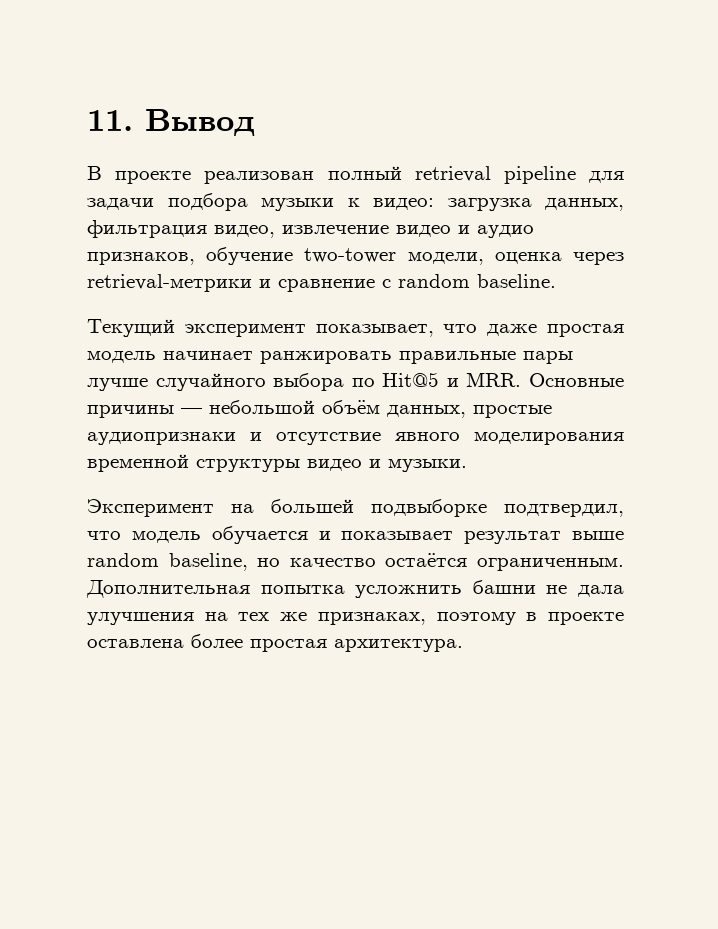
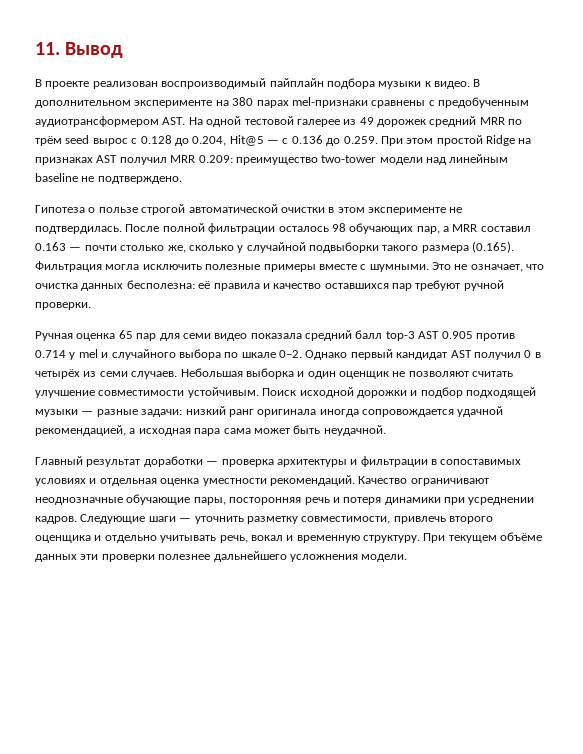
[327,166,624,184] [87,193,624,211] [87,220,534,238] [87,247,624,265] [87,274,556,292] [87,319,624,337] [87,351,573,364] [87,372,624,391] [87,400,552,418] [87,432,624,445] [87,454,467,472] [87,499,624,517] [87,526,624,544] [87,553,624,571] [86,580,625,598] [87,612,624,625] [87,634,463,652] полный retrieval pipeline для задачи подбора музыки к видео: загрузка данных, фильтрация видео, извлечение видео и аудио признаков, обучение two-tower модели, оценка через retrieval-метрики и сравнение с random baseline. // Текущий эксперимент показывает, что даже простая модель начинает ранжировать правильные пары лучше случайного выбора по Hit@5 и MRR. Основные причины — небольшой объём данных, простые аудиопризнаки и отсутствие явного моделирования временной структуры видео и музыки. // Эксперимент на большей подвыборке подтвердил, что модель обучается и показывает результат выше random baseline, но качество остаётся ограниченным. Дополнительная попытка усложнить башни не дала улучшения на тех же признаках, поэтому в проекте оставлена более простая архитектура. -> [161,78,481,89] [35,97,529,108] [35,116,523,127] [35,135,532,146] [35,154,509,165] [35,173,182,184] [35,204,463,215] [35,223,531,234] [35,241,515,253] [35,261,545,272] [35,280,504,291] [35,302,91,310] [35,330,515,341] [35,349,541,360] [35,368,514,379] [35,387,536,398] [35,406,504,417] [35,425,386,436] [35,456,522,467] [35,475,489,486] [35,494,535,505] [35,514,493,524] [35,532,543,543] [35,551,408,562] воспроизводимый пайплайн подбора музыки к видео. В дополнительном эксперименте на 380 парах mel-признаки сравнены с предобученным аудиотрансформером AST. На одной тестовой галерее из 49 дорожек средний MRR по трём seed вырос с 0.128 до 0.204, Hit@5 — с 0.136 до 0.259. При этом простой Ridge на признаках AST получил MRR 0.209: преимущество two-tower модели над линейным baseline не подтверждено. // Гипотеза о пользе строгой автоматической очистки в этом эксперименте не подтвердилась. После полной фильтрации осталось 98 обучающих пар, а MRR составил 0.163 — почти столько же, сколько у случайной подвыборки такого размера (0.165). Фильтрация могла исключить полезные примеры вместе с шумными. Это не означает, что очистка данных бесполезна: её правила и качество оставшихся пар требуют ручной проверки. // Ручная оценка 65 пар для семи видео показала средний балл top-3 AST 0.905 против 0.714 у mel и случайного выбора по шкале 0–2. Однако первый кандидат AST получил 0 в четырёх из семи случаев. Небольшая выборка и один оценщик не позволяют считать улучшение совместимости устойчивым. Поиск исходной дорожки и подбор подходящей музыки — разные задачи: низкий ранг оригинала иногда сопровождается удачной рекомендацией, а исходная пара сама может быть неудачной. // Главный результат доработки — проверка архитектуры и фильтрации в сопоставимых условиях и отдельная оценка уместности рекомендаций. Качество ограничивают неоднозначные обучающие пары, посторонняя речь и потеря динамики при усреднении кадров. Следующие шаги — уточнить разметку совместимости, привлечь второго оценщика и отдельно учитывать речь, вокал и временную структуру. При текущем объёме данных эти проверки полезнее дальнейшего усложнения модели.

